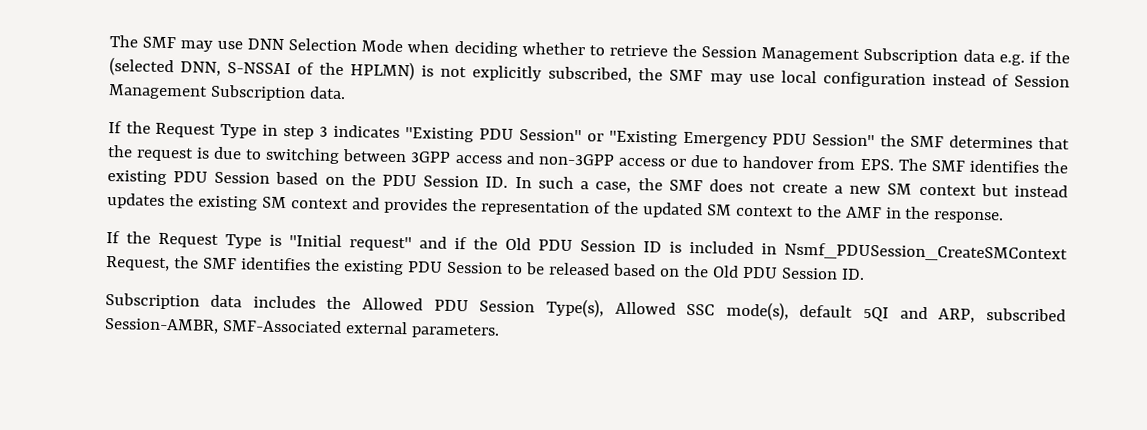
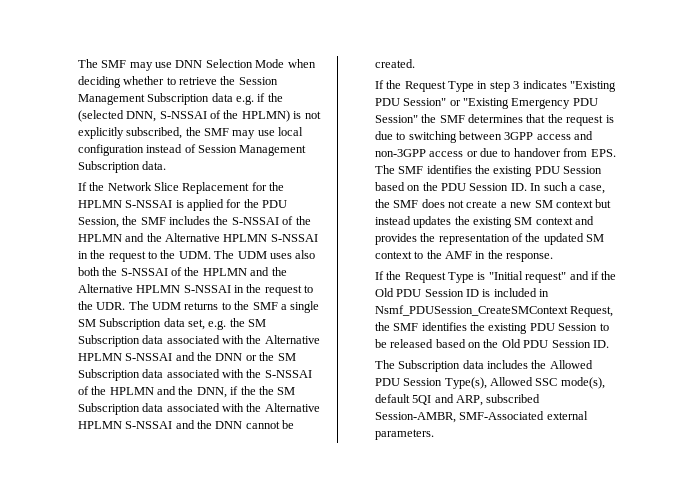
(346, 93) none -> [77,182,285,194] [77,199,288,211] [77,216,311,228] [77,233,318,242] [77,250,316,262] [77,267,287,276] [77,284,314,296] [77,301,320,313] [77,318,267,330] [77,335,320,347] [77,352,296,361] [77,369,312,381] [77,386,296,398] [77,403,320,415] [77,420,295,429] [374,59,415,68] // If the Network Slice Replacement for the HPLMN S-NSSAI is applied for the PDU Session, the SMF includes the S-NSSAI of the HPLMN and the Alternative HPLMN S-NSSAI in the request to the UDM. The UDM uses also both the S-NSSAI of the HPLMN and the Alternative HPLMN S-NSSAI in the request to the UDR. The UDM returns to the SMF a single SM Subscription data set, e.g. the SM Subscription data associated with the Alternative HPLMN S-NSSAI and the DNN or the SM Subscription data associated with the S-NSSAI of the HPLMN and the DNN, if the the SM Subscription data associated with the Alternative HPLMN S-NSSAI and the DNN cannot be created.
(865, 274) none -> [374,360,395,369] The

